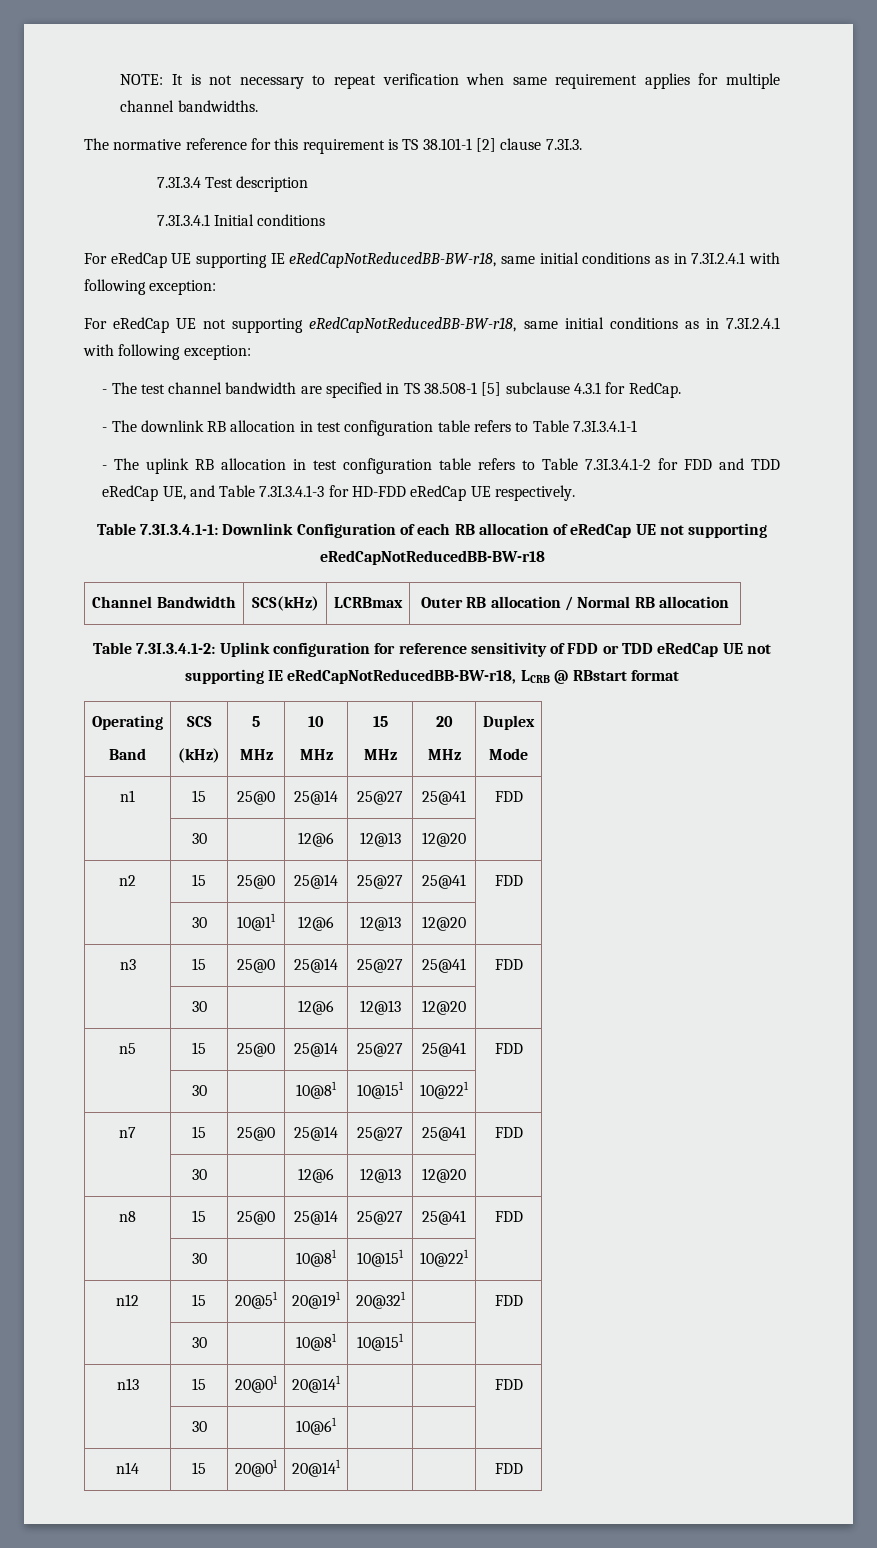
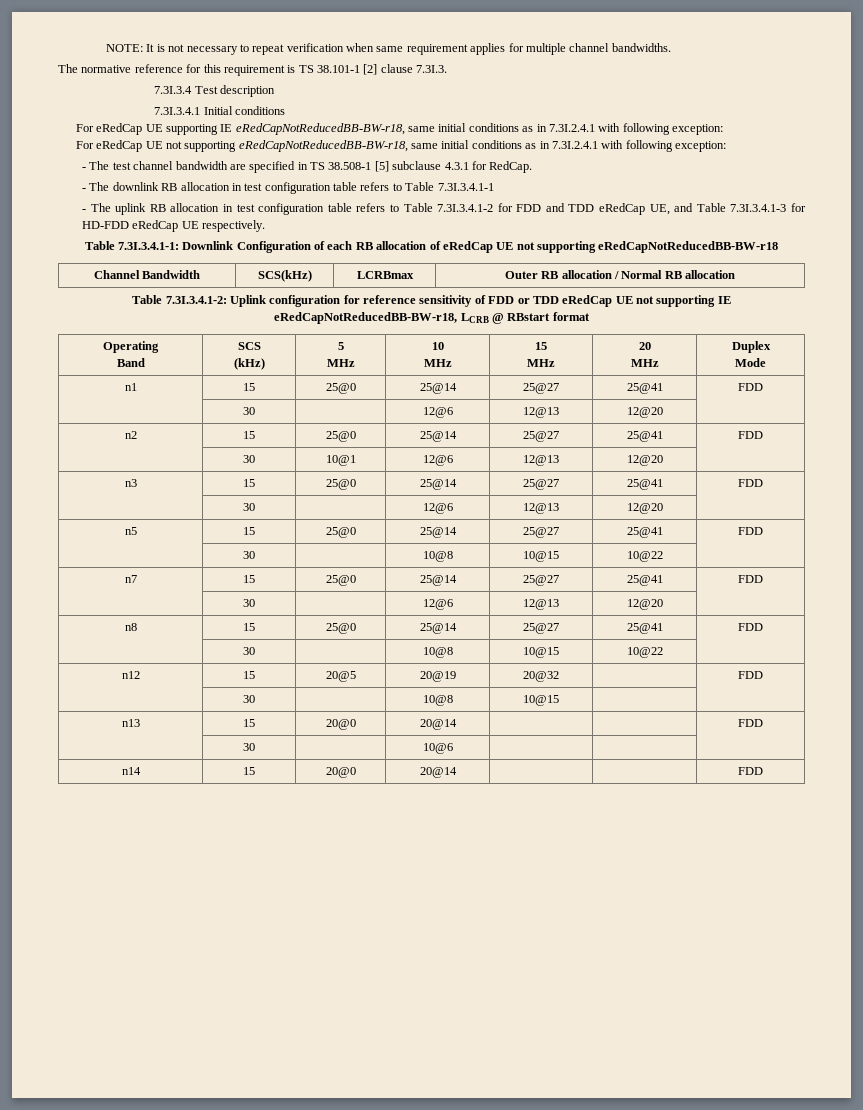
[237,913,276,931] 10@11 -> [325,455,356,466] 10@1
[296,1081,337,1099] [357,1081,404,1099] [420,1081,469,1099] 10@81 | 10@151 | 10@221 -> [422,551,453,562] [523,551,559,562] [626,551,663,562] 10@8 | 10@15 | 10@22
[296,1249,337,1267] [357,1249,404,1267] [420,1249,469,1267] 10@81 | 10@151 | 10@221 -> [422,647,453,658] [523,647,559,658] [626,647,663,658] 10@8 | 10@15 | 10@22
[235,1291,278,1309] [292,1291,341,1309] [355,1291,406,1309] [494,1295,523,1306] [191,1337,207,1348] [296,1333,337,1351] [357,1333,404,1351] 20@51 | 20@191 | 20@321 | | FDD // | 30 | | 10@81 | 10@151 -> [325,671,356,682] [419,671,456,682] [523,671,559,682] [738,671,763,679] [243,695,255,703] [422,695,453,706] [523,695,559,706] 20@5 | 20@19 | 20@32 | | FDD // | 30 | | 10@8 | 10@15
[235,1375,278,1393] [292,1375,341,1393] [494,1379,523,1390] [191,1421,207,1432] [296,1417,337,1435] 20@01 | 20@141 | | | FDD // | 30 | | 10@61 -> [325,719,356,730] [419,719,457,730] [738,719,763,727] [243,743,255,751] [422,743,453,754] 20@0 | 20@14 | | | FDD // | 30 | | 10@6
[235,1459,278,1477] [292,1459,341,1477] 20@01 | 20@141 -> [325,767,356,778] [419,767,457,778] 20@0 | 20@14

